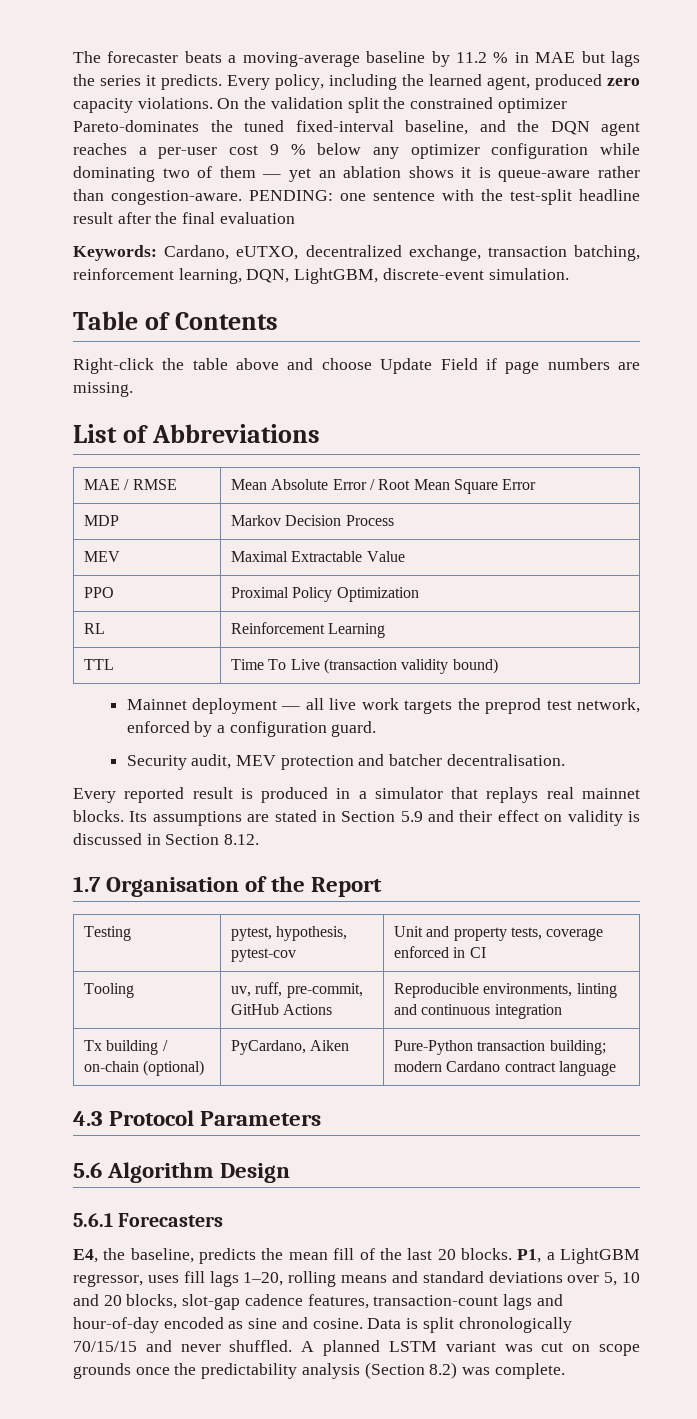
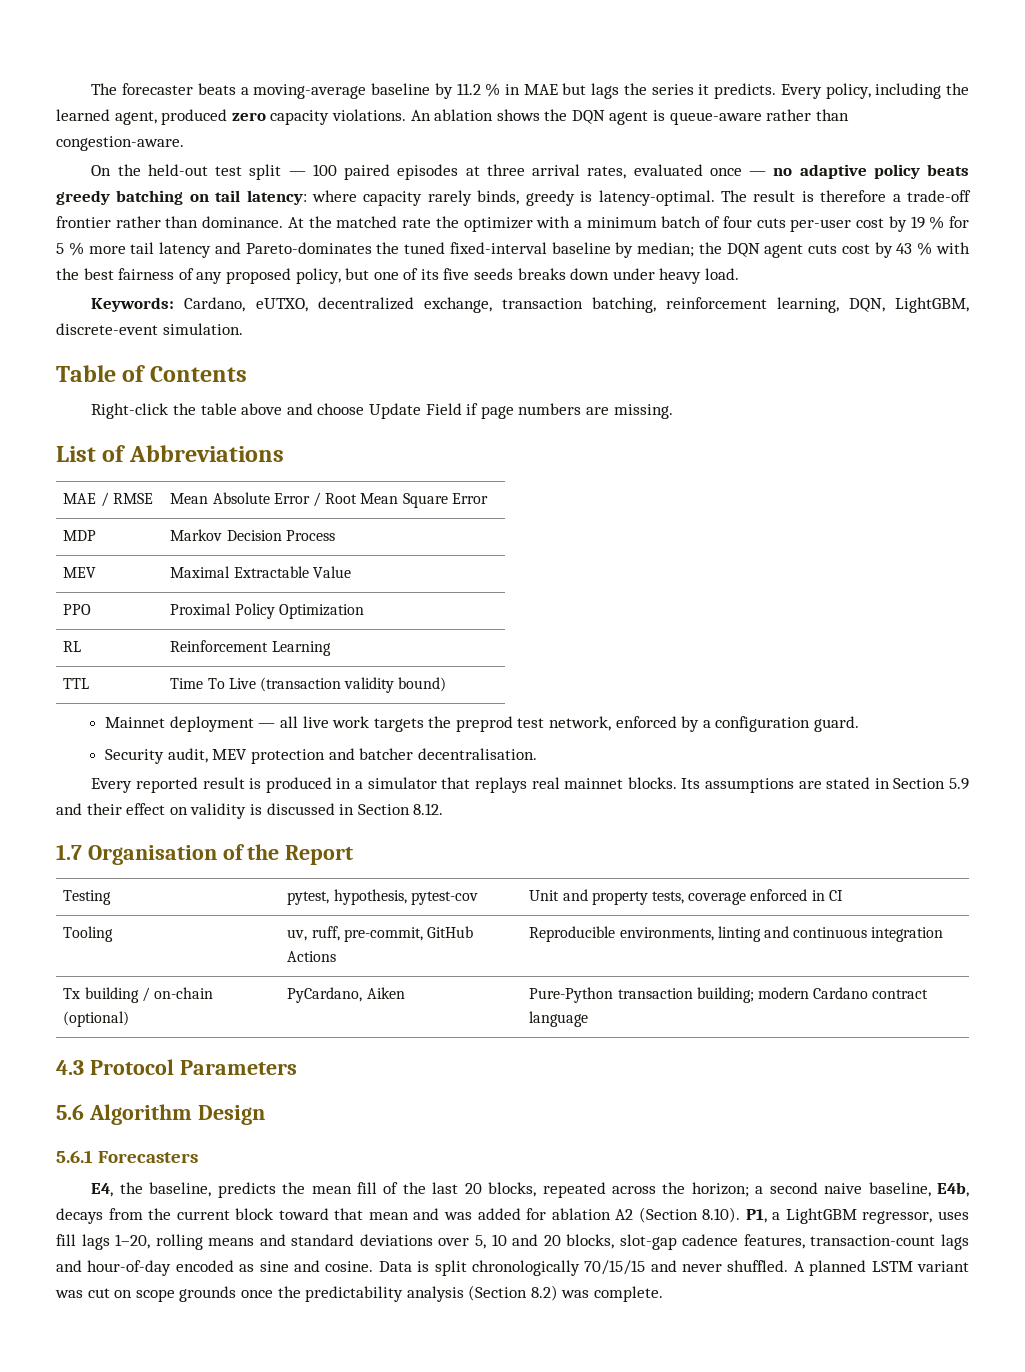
[217,97,567,113] [73,120,640,136] [73,143,640,159] [73,166,472,182] On the validation split the constrained optimizer Pareto-dominates the tuned fixed-interval baseline, and the DQN agent reaches a per-user cost 9 % below any optimizer configuration while dominating two of them — yet an ablation shows it -> [410,109,649,125] An ablation shows the DQN agent
[249,189,640,205] [73,212,295,224] PENDING: one sentence with the test-split headline result after the final evaluation -> [91,164,970,180] [56,190,971,206] [56,216,970,232] [56,242,971,258] [56,268,740,284] // On the held-out test split — 100 paired episodes at three arrival rates, evaluated once — no adaptive policy beats greedy batching on tail latency: where capacity rarely binds, greedy is latency-optimal. The result is therefore a trade-off frontier rather than dominance. At the matched rate the optimizer with a minimum batch of four cuts per-user cost by 19 % for 5 % more tail latency and Pareto-dominates the tuned fixed-interval baseline by median; the DQN agent cuts cost by 43 % with the best fairness of any proposed policy, but one of its five seeds breaks down under heavy load.
[460,1248,512,1260] blocks. -> [488,1182,969,1198] [56,1207,741,1224] blocks, repeated across the horizon; a second naive baseline, E4b, decays from the current block toward that mean and was added for ablation A2 (Section 8.10).

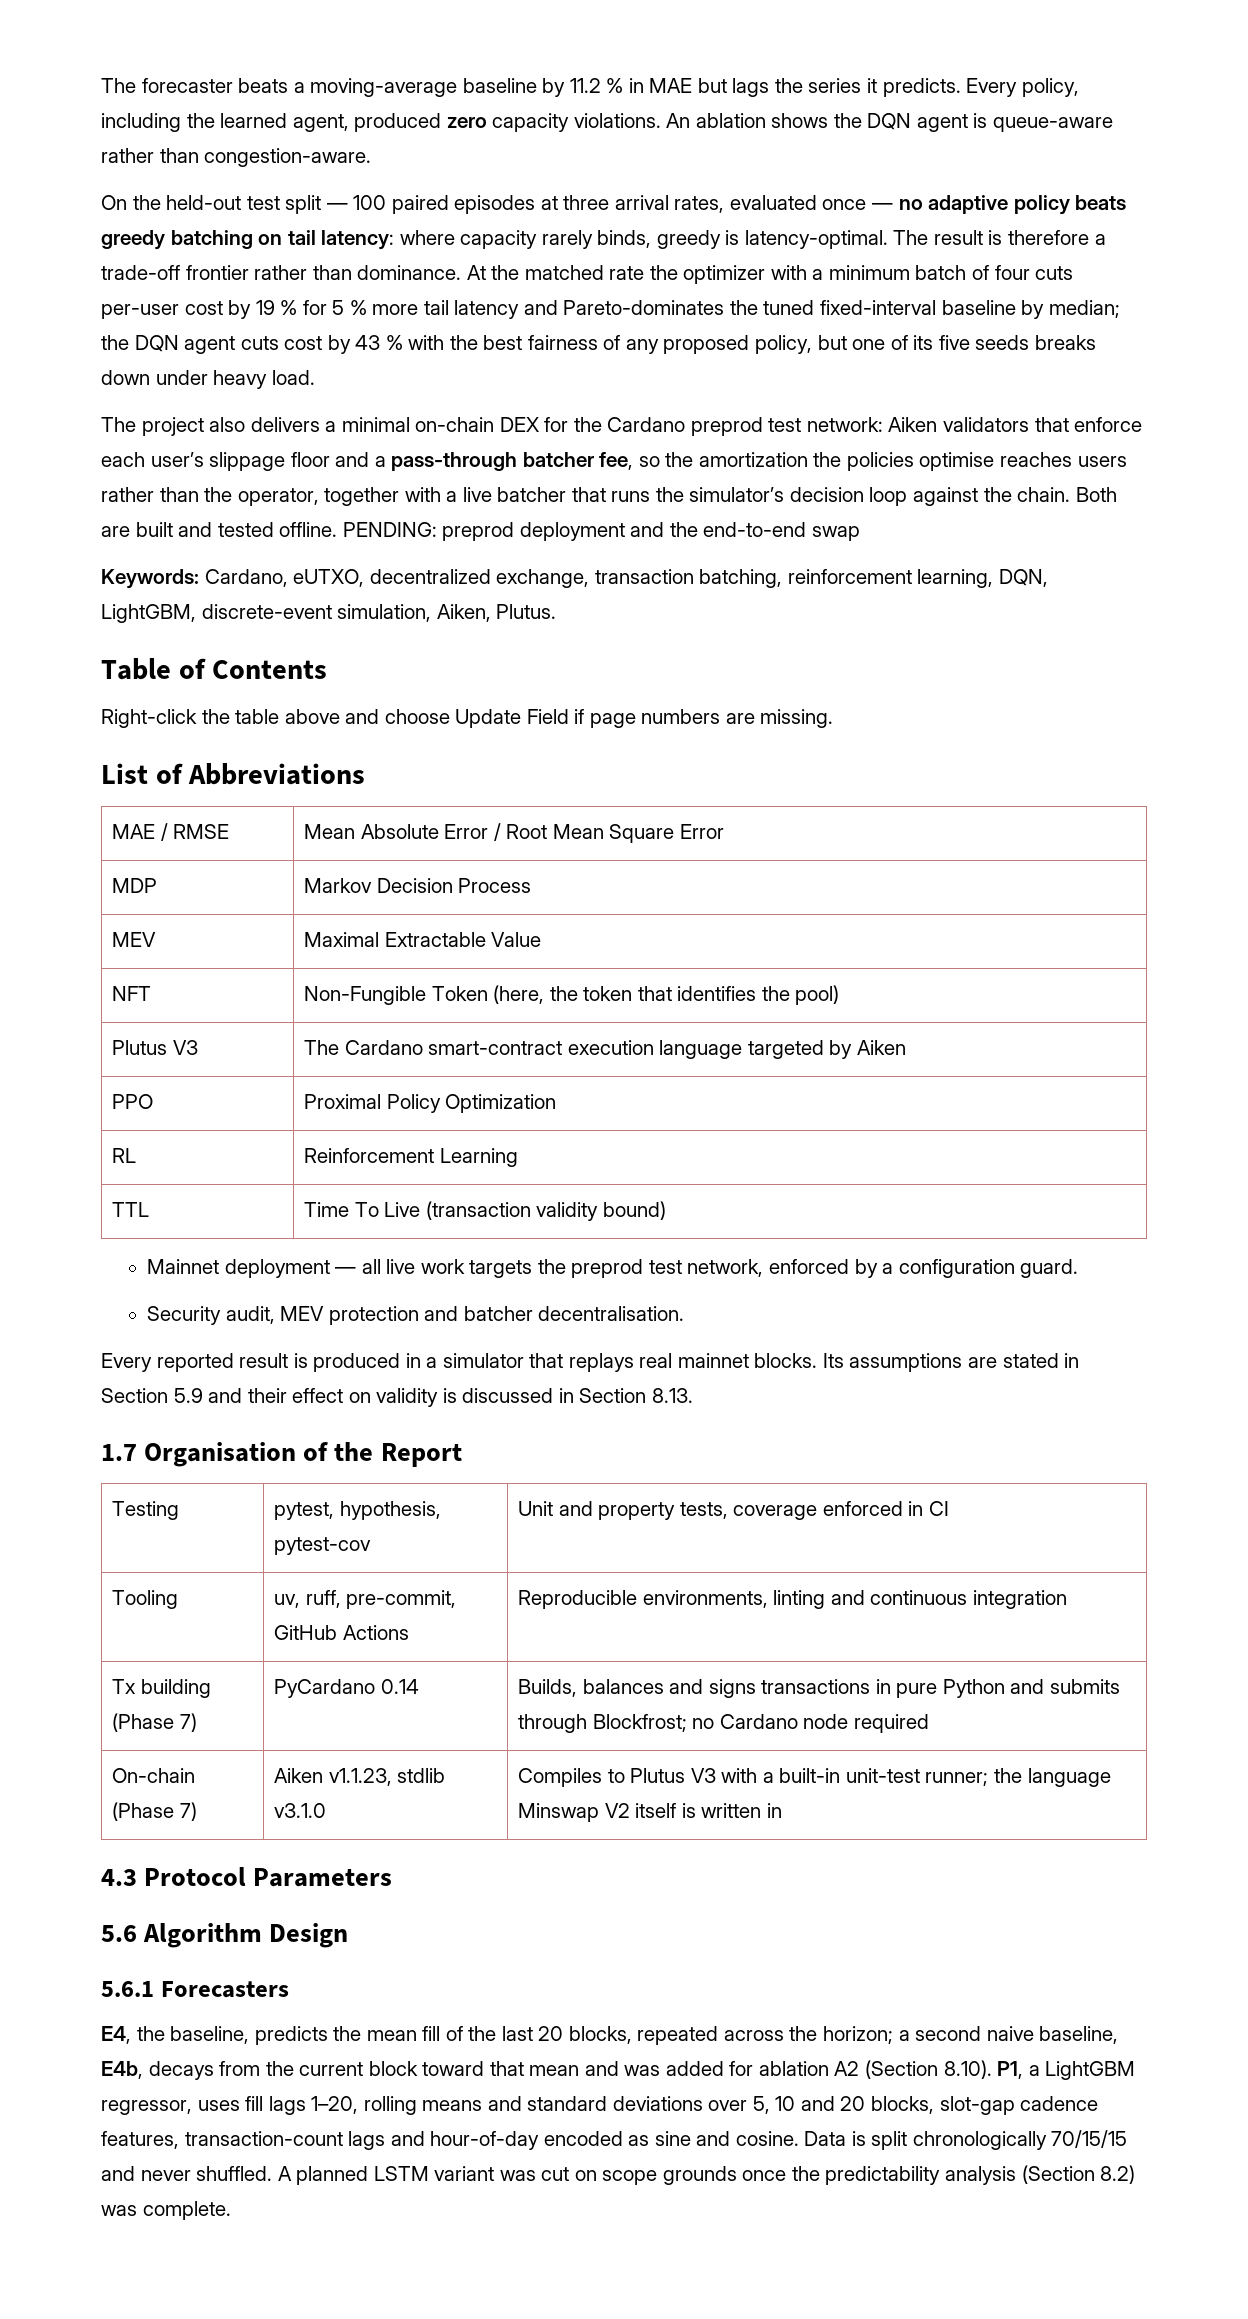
(740, 274) none -> [101,417,1143,436] [101,452,1127,471] [101,487,1117,506] [101,522,860,541] // The project also delivers a minimal on-chain DEX for the Cardano preprod test network: Aiken validators that enforce each user’s slippage floor and a pass-through batcher fee, so the amortization the policies optimise reaches users rather than the operator, together with a live batcher that runs the simulator’s decision loop against the chain. Both are built and tested offline. PENDING: preprod deployment and the end-to-end swap
[162,323,243,335] simulation. -> [337,604,557,622] simulation, Aiken, Plutus.
(351, 572) none -> [112,986,152,1001] [304,985,840,1005] [112,1040,198,1055] [304,1040,906,1059] // NFT | Non-Fungible Token (here, the token that identifies the pool) // Plutus V3 | The Cardano smart-contract execution language targeted by Aiken
[413,803,444,815] 8.12. -> [651,1388,693,1403] 8.13.
[141,987,214,1002] [63,1011,130,1027] [287,987,405,1003] [529,987,929,1003] [529,1011,589,1027] / on-chain (optional) | PyCardano, Aiken | Pure-Python transaction building; modern Cardano contract language -> [112,1713,197,1732] [274,1679,419,1698] [518,1679,1120,1698] [518,1714,929,1733] [112,1768,196,1783] [112,1802,197,1821] [274,1768,446,1786] [274,1803,327,1818] [518,1768,1111,1787] [518,1803,782,1822] (Phase 7) | PyCardano 0.14 | Builds, balances and signs transactions in pure Python and submits through Blockfrost; no Cardano node required // On-chain (Phase 7) | Aiken v1.1.23, stdlib v3.1.0 | Compiles to Plutus V3 with a built-in unit-test runner; the language Minswap V2 itself is written in

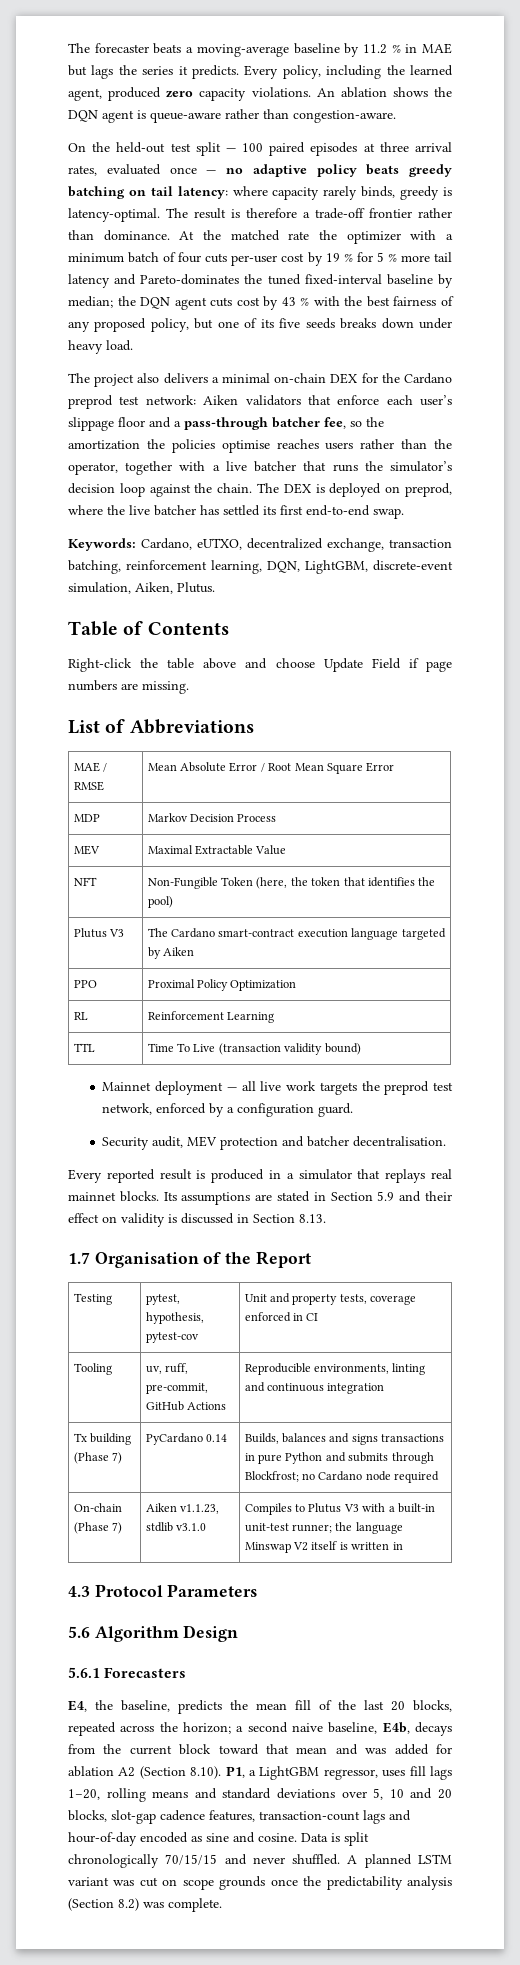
[1075,487,1117,502] [101,522,860,541] Both are built and tested offline. PENDING: preprod deployment and the end-to-end swap -> [257,483,453,497] [68,505,404,519] The DEX is deployed on preprod, where the live batcher has settled its first end-to-end swap.

